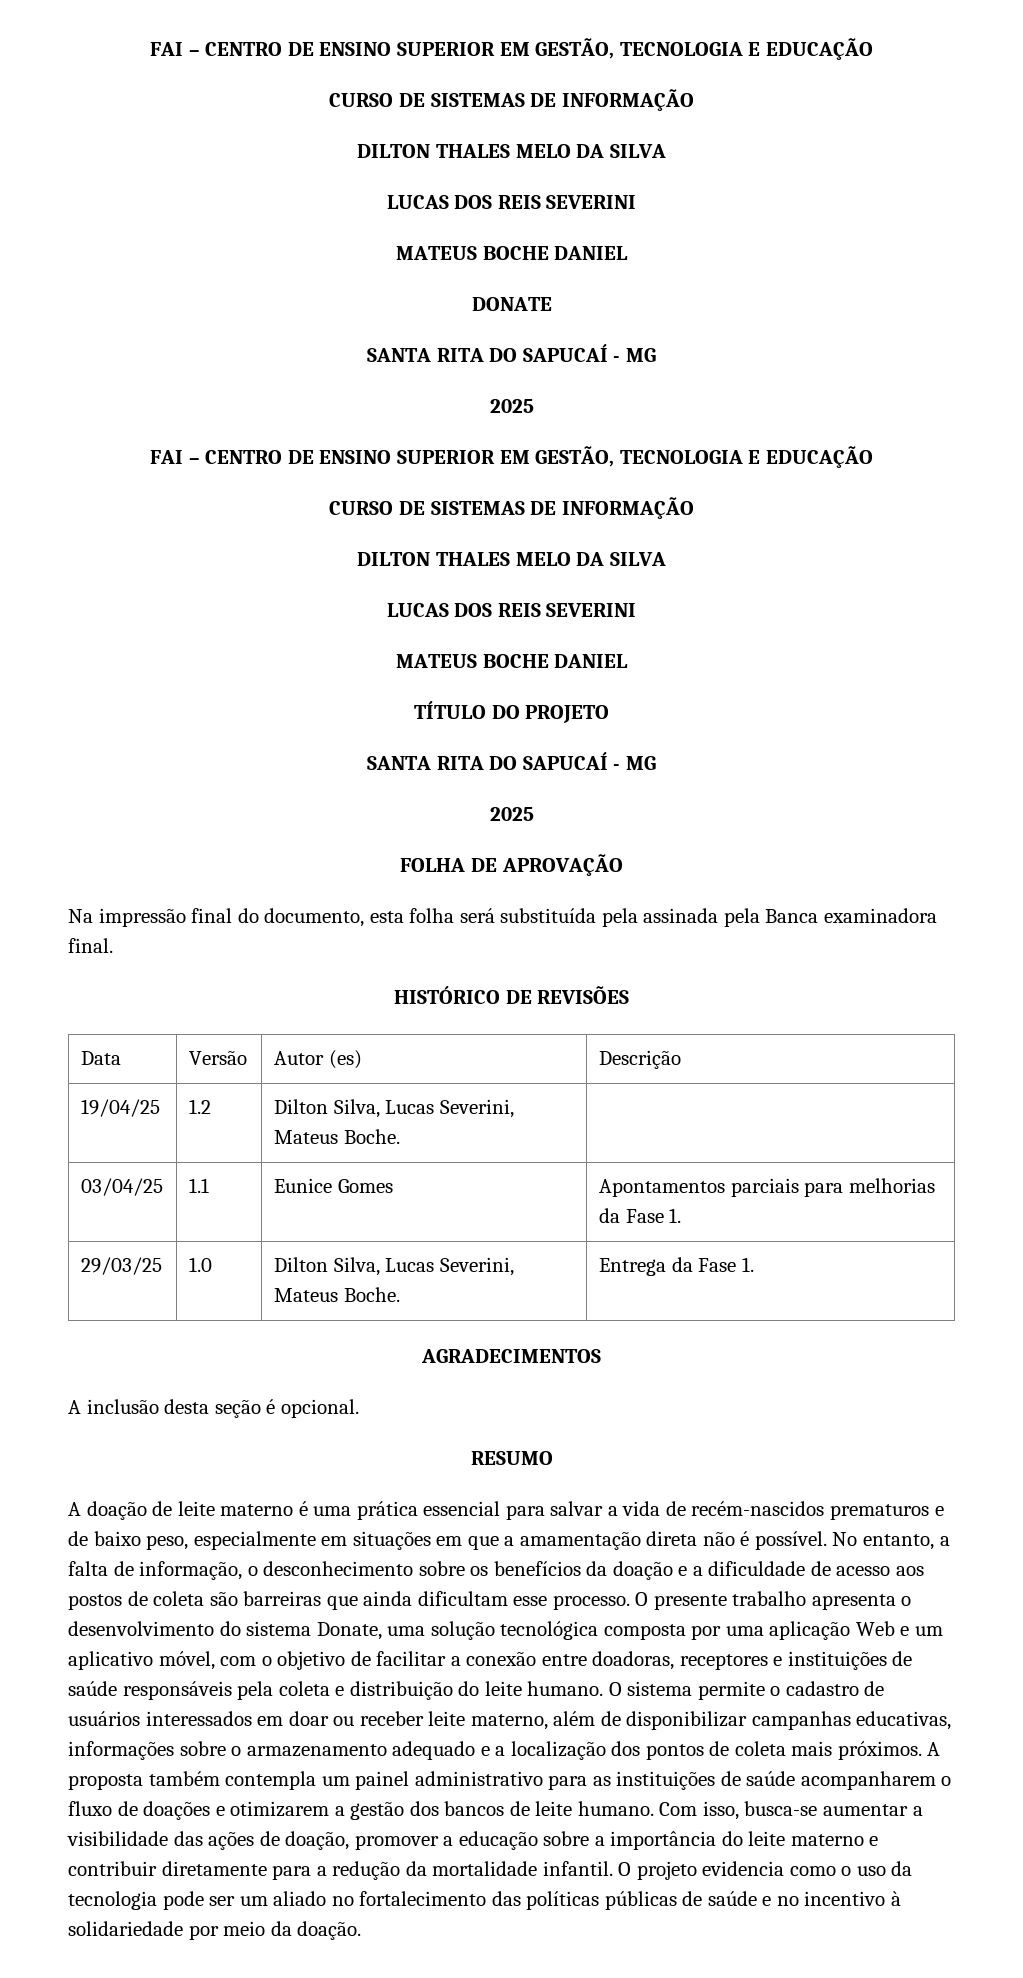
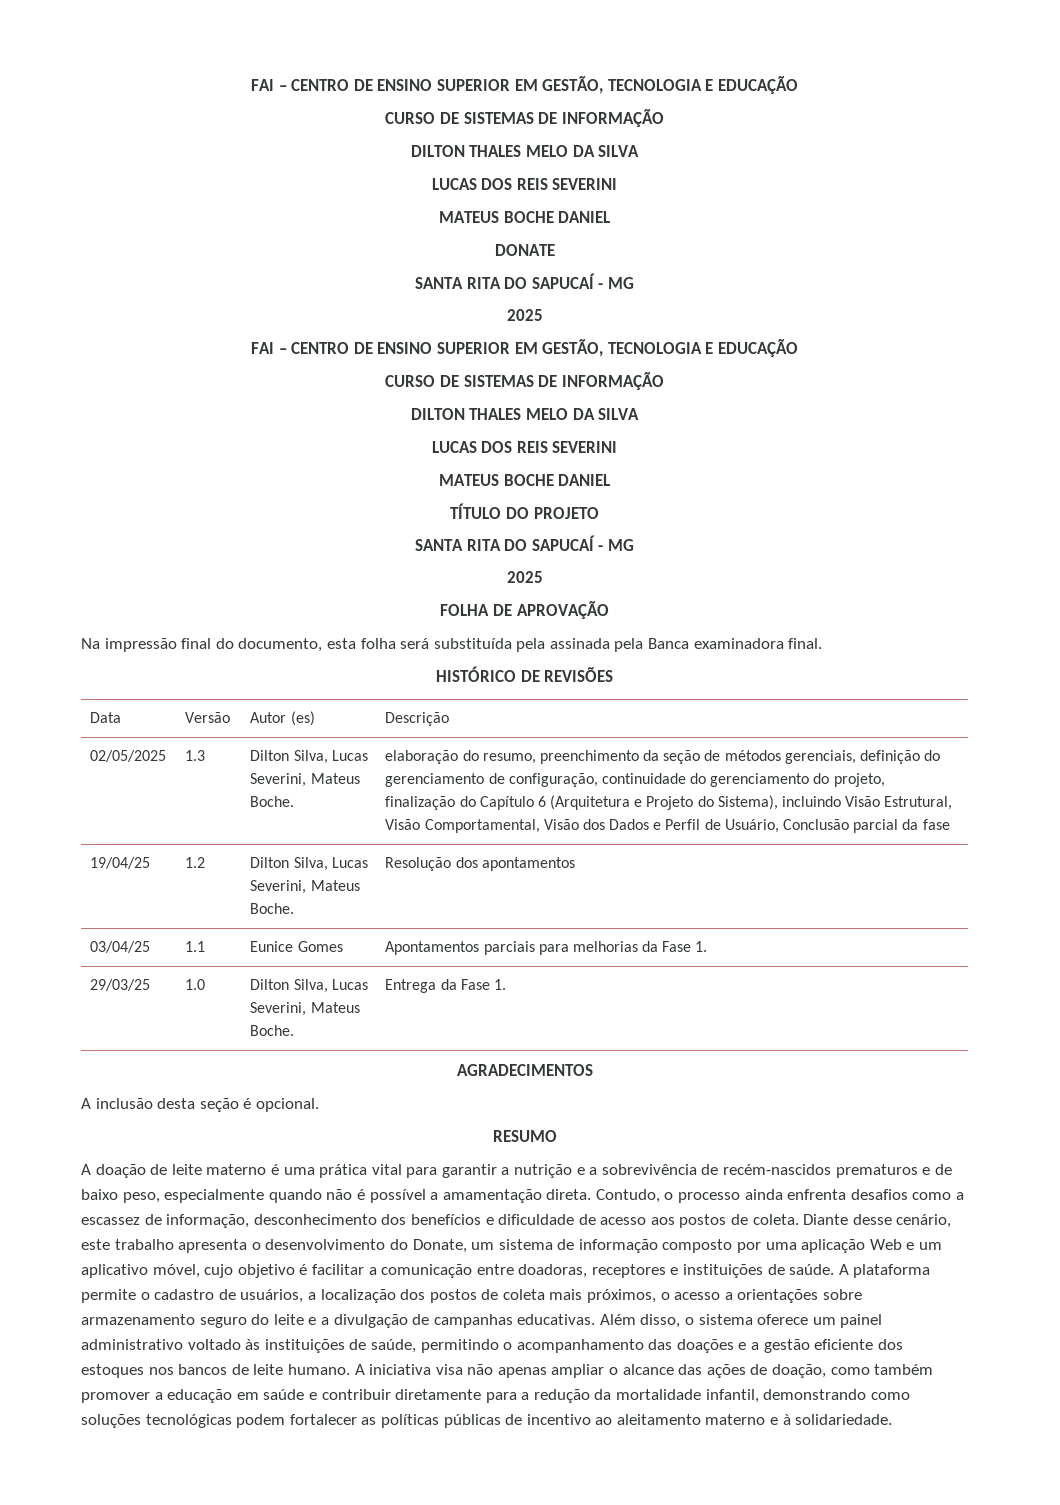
(681, 1059) none -> [90,750,167,762] [185,750,206,761] [250,750,368,764] [250,773,360,787] [250,796,295,807] [385,750,941,764] [385,773,885,787] [385,795,953,810] [385,819,950,833] // 02/05/2025 | 1.3 | Dilton Silva, Lucas Severini, Mateus Boche. | elaboração do resumo, preenchimento da seção de métodos gerenciais, definição do gerenciamento de configuração, continuidade do gerenciamento do projeto, finalização do Capítulo 6 (Arquitetura e Projeto do Sistema), incluindo Visão Estrutural, Visão Comportamental, Visão dos Dados e Perfil de Usuário, Conclusão parcial da fase
(400, 1136) none -> [385,857,575,871] Resolução dos apontamentos
[423,1501,661,1520] essencial para salvar a vida -> [371,1164,697,1178] vital para garantir a nutrição e a sobrevivência
[321,1531,950,1550] [68,1561,703,1580] em situações em que a amamentação direta não é possível. No entanto, a falta de informação, o desconhecimento sobre os benefícios da doação e a -> [268,1189,965,1203] [81,1214,494,1228] quando não é possível a amamentação direta. Contudo, o processo ainda enfrenta desafios como a escassez de informação, desconhecimento dos benefícios e
[153,1591,727,1610] coleta são barreiras que ainda dificultam esse processo. O presente -> [752,1214,952,1228] [81,1239,110,1250] coleta. Diante desse cenário, este
[246,1621,686,1640] sistema Donate, uma solução tecnológica composta -> [412,1239,733,1253] Donate, um sistema de informação composto
[220,1651,371,1670] com o objetivo de -> [204,1264,308,1278] cujo objetivo é
[466,1651,537,1666] conexão -> [381,1264,473,1278] comunicação
[68,1681,885,1700] [68,1711,952,1730] [68,1741,490,1760] saúde responsáveis pela coleta e distribuição do leite humano. O sistema permite o cadastro de usuários interessados em doar ou receber leite materno, além de disponibilizar campanhas educativas, informações sobre o armazenamento adequado e -> [789,1264,931,1278] [81,1289,304,1303] saúde. A plataforma permite o cadastro de usuários,
[645,1744,704,1760] pontos -> [429,1289,477,1303] postos
[837,1741,941,1760] [68,1771,952,1790] [68,1801,138,1816] próximos. A proposta também contempla um painel administrativo para as instituições de saúde acompanharem o fluxo de -> [587,1289,863,1303] [81,1314,883,1328] [81,1339,673,1353] próximos, o acesso a orientações sobre armazenamento seguro do leite e a divulgação de campanhas educativas. Além disso, o sistema oferece um painel administrativo voltado às instituições de saúde, permitindo o acompanhamento das
[230,1801,330,1817] otimizarem -> (747, 1346) none
[409,1801,923,1820] [67,1831,168,1846] dos bancos de leite humano. Com isso, busca-se aumentar a visibilidade -> [814,1339,903,1350] [81,1364,674,1378] eficiente dos estoques nos bancos de leite humano. A iniciativa visa não apenas ampliar o alcance
(350, 1840) none -> [830,1364,934,1375] como também
[543,1831,864,1850] sobre a importância do leite materno -> [236,1389,305,1400] em saúde
[542,1861,913,1880] [68,1891,902,1910] [68,1921,362,1940] infantil. O projeto evidencia como o uso da tecnologia pode ser um aliado no fortalecimento das políticas públicas de saúde e no incentivo à solidariedade por meio da doação. -> [705,1389,910,1403] [81,1414,893,1428] infantil, demonstrando como soluções tecnológicas podem fortalecer as políticas públicas de incentivo ao aleitamento materno e à solidariedade.

